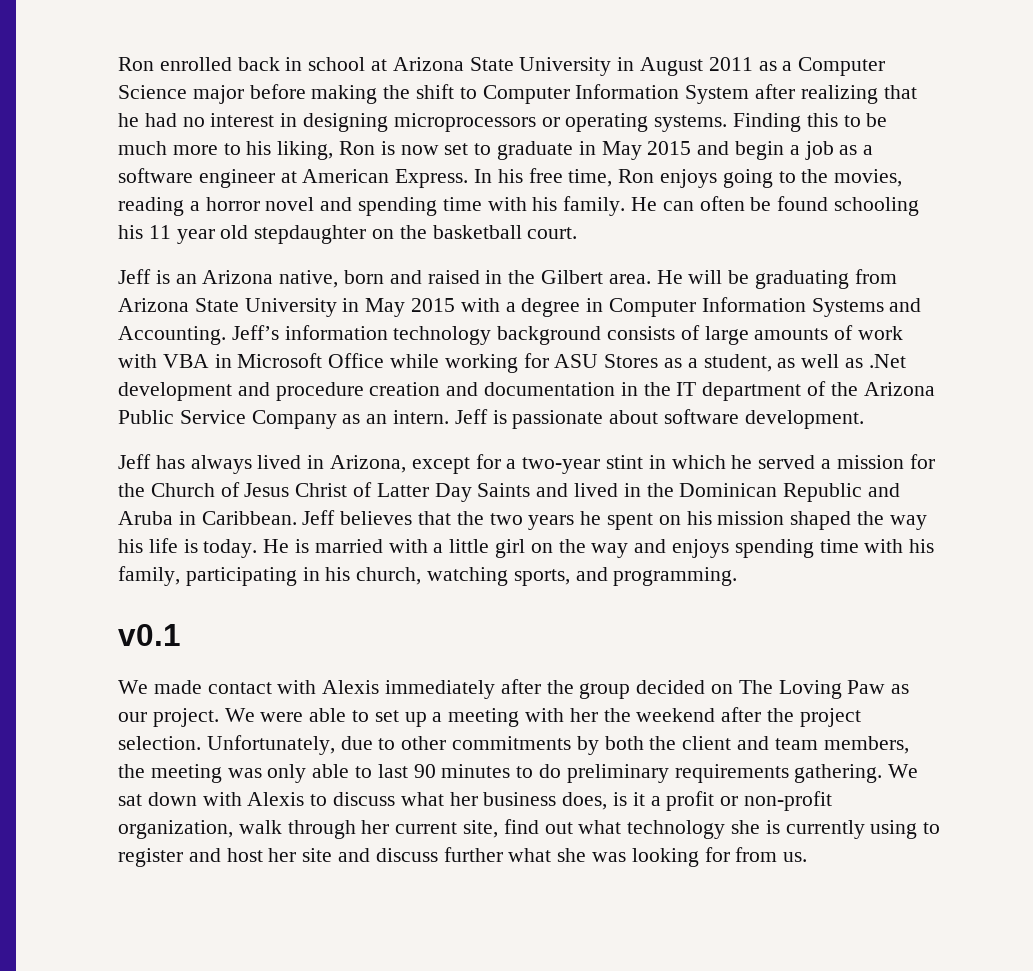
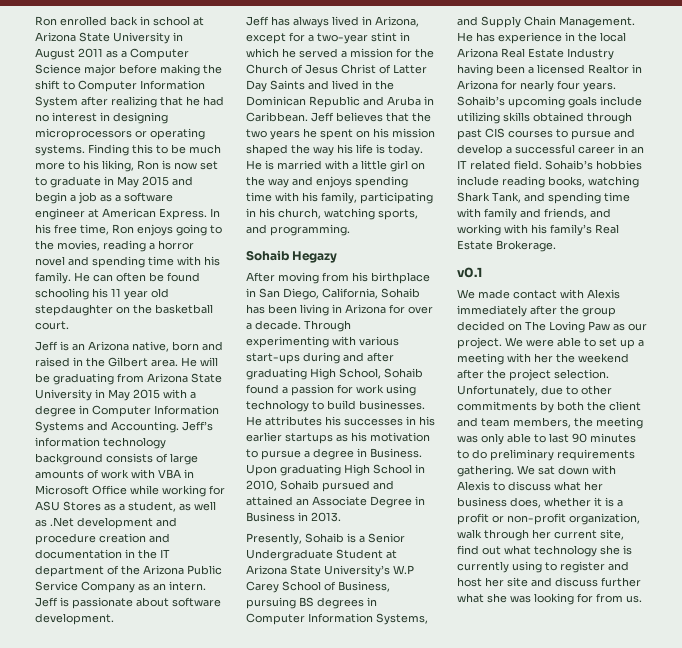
(738, 576) none -> [246,250,338,263] [246,272,430,284] [246,288,420,300] [246,304,433,316] [246,320,351,332] [246,336,399,348] [246,352,394,364] [246,368,423,380] [246,384,416,396] [246,400,425,412] [246,416,435,426] [246,432,430,444] [246,448,422,460] [246,464,425,476] [246,480,394,492] [246,496,425,508] [246,512,341,522] [246,533,405,545] [246,549,397,561] [246,565,414,577] [246,581,390,593] [246,597,377,609] [246,613,428,625] [457,16,635,28] [457,32,626,44] [457,48,614,60] [457,64,642,76] [457,80,616,92] [457,96,642,108] [457,112,632,124] [457,128,635,140] [457,144,644,156] [457,160,642,170] [457,176,639,188] [457,192,630,204] [457,208,611,220] [457,224,619,236] [457,240,556,252] // Sohaib Hegazy // After moving from his birthplace in San Diego, California, Sohaib has been living in Arizona for over a decade. Through experimenting with various start-ups during and after graduating High School, Sohaib found a passion for work using technology to build businesses. He attributes his successes in his earlier startups as his motivation to pursue a degree in Business. Upon graduating High School in 2010, Sohaib pursued and attained an Associate Degree in Business in 2013. // Presently, Sohaib is a Senior Undergraduate Student at Arizona State University’s W.P Carey School of Business, pursuing BS degrees in Computer Information Systems, and Supply Chain Management. He has experience in the local Arizona Real Estate Industry having been a licensed Realtor in Arizona for nearly four years. Sohaib’s upcoming goals include utilizing skills obtained through past CIS courses to pursue and develop a successful career in an IT related field. Sohaib’s hobbies include reading books, watching Shark Tank, and spending time with family and friends, and working with his family’s Real Estate Brokerage.
[613,792,645,806] is it -> [544,497,614,507] whether it is

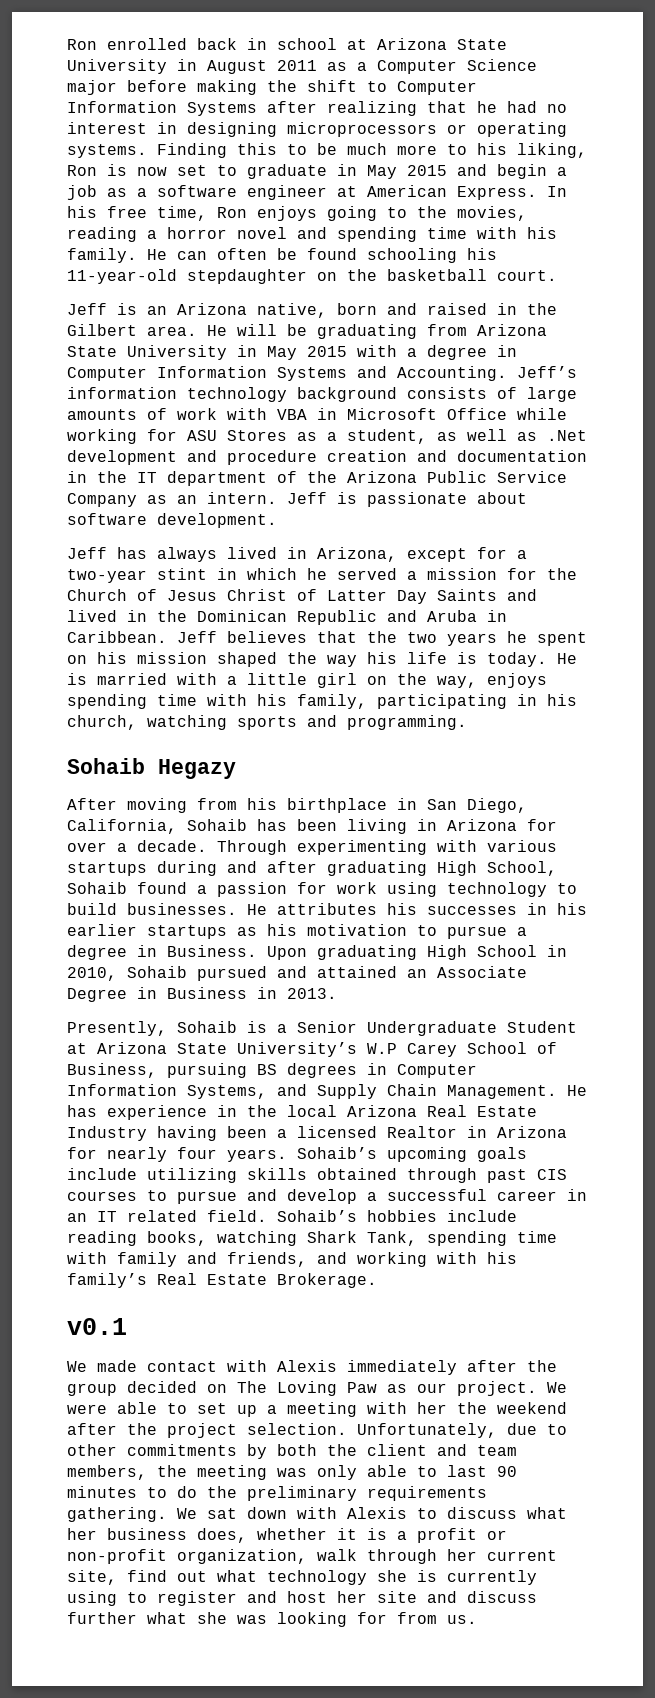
[35,96,78,108] System -> [187,102,257,116] Systems
[111,288,169,300] 11 year old -> [67,269,177,284] 11-year-old
[268,176,313,188] way and -> [437,676,477,688] way,
[378,209,418,220] sports, -> [237,716,297,730] sports
[246,353,300,364] start-ups -> [67,862,147,876] startups
[524,192,545,202] and -> (417, 1238) none
(487, 454) none -> [207,1486,237,1498] the

